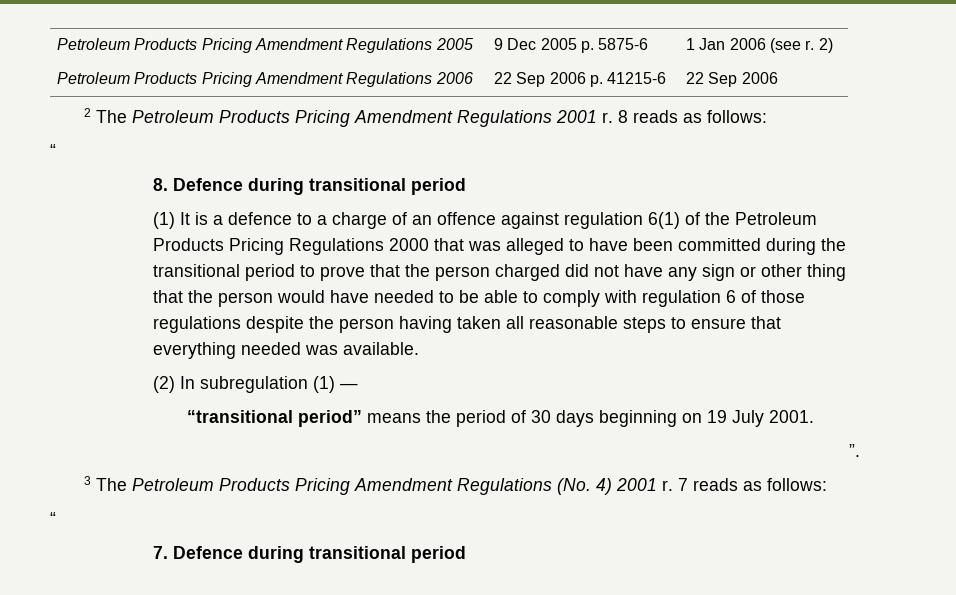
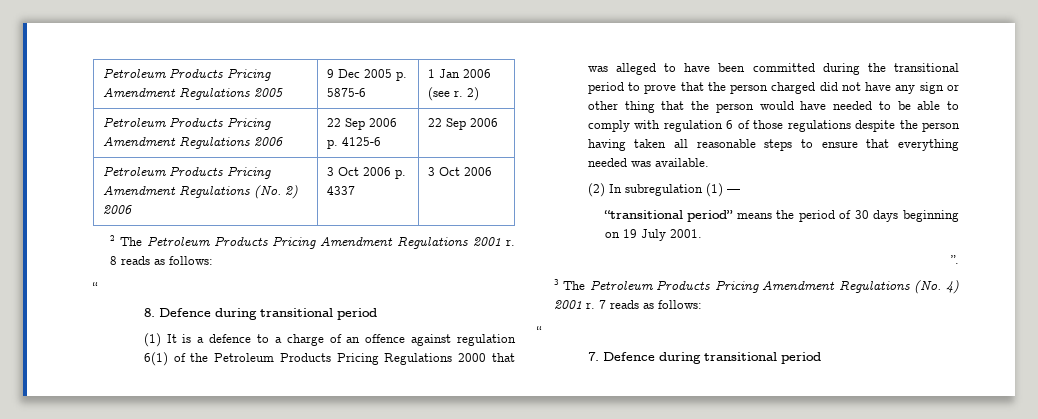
[607,72,667,84] [686,72,778,87] 41215-6 | 22 Sep 2006 -> [341,137,381,146] [427,118,498,130] [102,166,271,179] [102,185,298,199] [102,205,132,214] [326,167,406,179] [326,186,355,195] [427,167,492,176] 4125-6 | 22 Sep 2006 // Petroleum Products Pricing Amendment Regulations (No. 2) 2006 | 3 Oct 2006 p. 4337 | 3 Oct 2006

